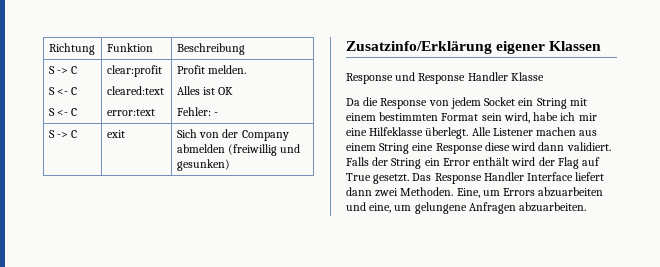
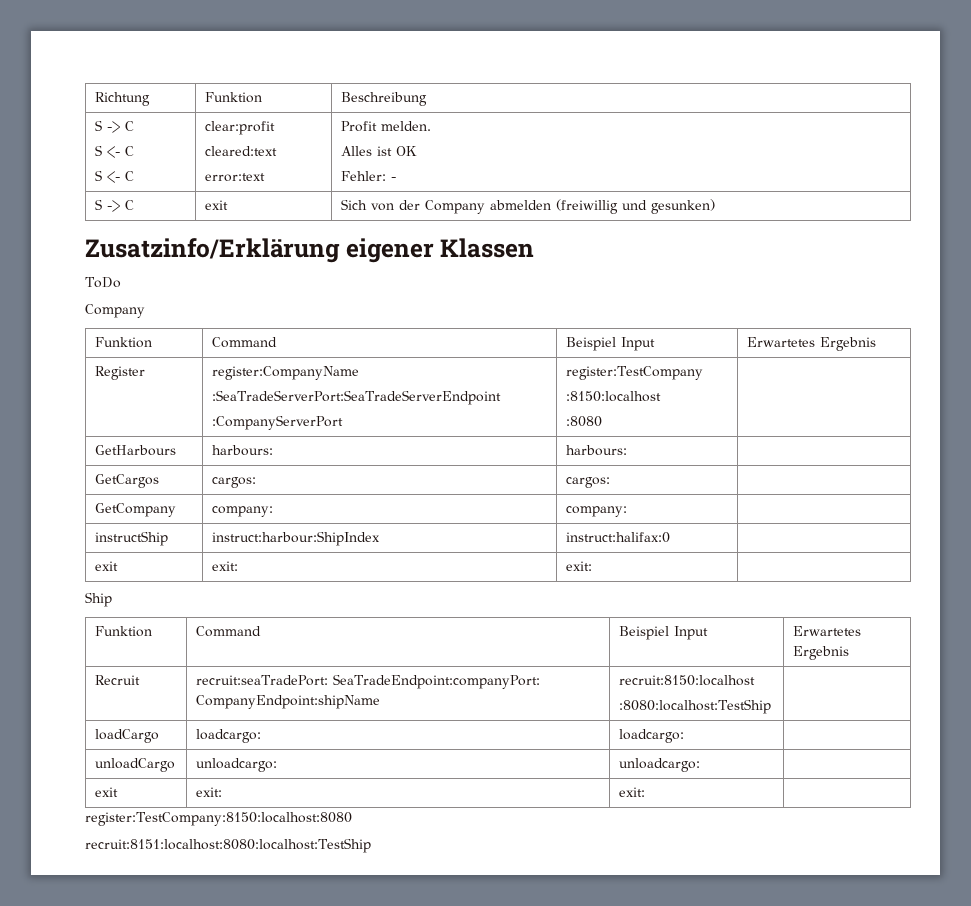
[346,72,544,84] [346,97,587,109] [346,112,597,123] [346,127,598,139] [346,142,611,154] [346,157,601,169] [346,172,605,184] [346,187,604,198] [346,202,587,214] Response und Response Handler Klasse // Da die Response von jedem Socket ein String mit einem bestimmten Format sein wird, habe ich mir eine Hilfeklasse überlegt. Alle Listener machen aus einem String eine Response diese wird dann validiert. Falls der String ein Error enthält wird der Flag auf True gesetzt. Das Response Handler Interface liefert dann zwei Methoden. Eine, um Errors abzuarbeiten und eine, um gelungene Anfragen abzuarbeiten. -> [85,277,121,288] [85,304,145,318] [95,337,153,348] [212,337,278,348] [566,337,656,351] [747,337,877,351] [95,366,146,380] [212,366,360,380] [212,390,502,405] [212,415,344,430] [566,366,704,380] [566,391,662,402] [566,416,603,427] [95,445,177,456] [212,445,274,456] [566,445,628,456] [95,474,160,488] [212,477,257,488] [566,477,611,488] [95,503,177,517] [212,506,274,517] [566,506,628,517] [95,531,169,546] [212,531,381,546] [566,532,671,543] [95,561,119,571] [212,561,239,571] [566,561,593,571] [85,592,112,607] [95,626,153,637] [196,626,262,637] [619,626,709,640] [793,626,862,636] [793,646,850,660] [95,675,141,685] [196,674,541,689] [196,695,381,709] [619,675,756,686] [619,699,772,714] [95,729,160,743] [196,729,262,743] [619,729,685,743] [95,758,176,772] [196,758,278,772] [619,758,701,772] [95,787,119,797] [196,787,223,797] [619,787,646,797] [85,812,352,826] [85,838,371,853] ToDo // Company // Funktion | Command | Beispiel Input | Erwartetes Ergebnis // Register | register:CompanyName // :SeaTradeServerPort:SeaTradeServerEndpoint // :CompanyServerPort | register:TestCompany // :8150:localhost // :8080 | // GetHarbours | harbours: | harbours: | // GetCargos | cargos: | cargos: | // GetCompany | company: | company: | // instructShip | instruct:harbour:ShipIndex | instruct:halifax:0 | // exit | exit: | exit: | // Ship // Funktion | Command | Beispiel Input | Erwartetes Ergebnis // Recruit | recruit:seaTradePort: SeaTradeEndpoint:companyPort: CompanyEndpoint:shipName | recruit:8150:localhost // :8080:localhost:TestShip | // loadCargo | loadcargo: | loadcargo: | // unloadCargo | unloadcargo: | unloadcargo: | // exit | exit: | exit: | // register:TestCompany:8150:localhost:8080 // recruit:8151:localhost:8080:localhost:TestShip

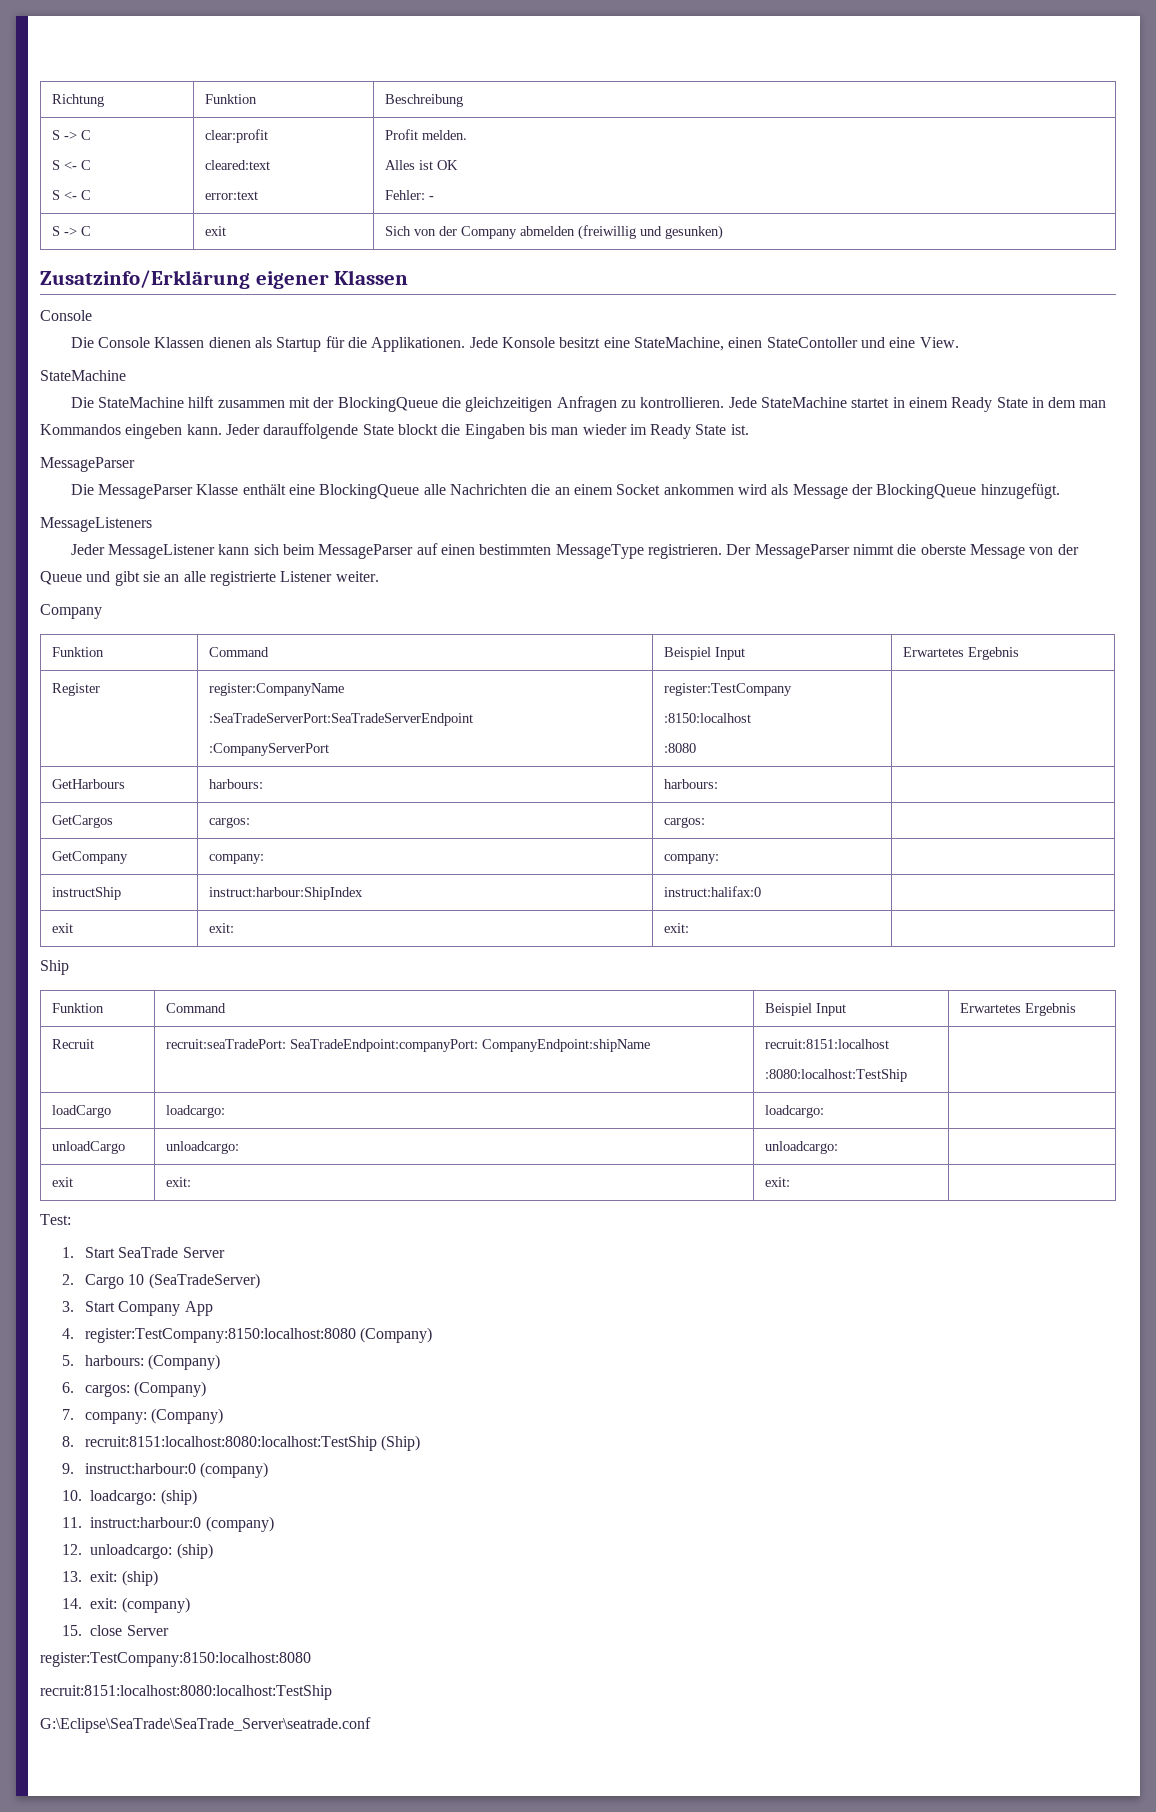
[85,277,121,288] ToDo -> [40,310,92,321] [70,336,959,352] [40,370,126,381] [70,396,1107,412] [40,423,749,439] [40,457,135,472] [70,483,1060,499] [40,517,152,532] [70,543,1079,559] [40,571,379,586] Console // Die Console Klassen dienen als Startup für die Applikationen. Jede Konsole besitzt eine StateMachine, einen StateContoller und eine View. // StateMachine // Die StateMachine hilft zusammen mit der BlockingQueue die gleichzeitigen Anfragen zu kontrollieren. Jede StateMachine startet in einem Ready State in dem man Kommandos eingeben kann. Jeder darauffolgende State blockt die Eingaben bis man wieder im Ready State ist. // MessageParser // Die MessageParser Klasse enthält eine BlockingQueue alle Nachrichten die an einem Socket ankommen wird als Message der BlockingQueue hinzugefügt. // MessageListeners // Jeder MessageListener kann sich beim MessageParser auf einen bestimmten MessageType registrieren. Der MessageParser nimmt die oberste Message von der Queue und gibt sie an alle registrierte Listener weiter.
[619,675,756,686] recruit:8150:localhost -> [764,1039,889,1049] recruit:8151:localhost
(646, 792) none -> [40,1214,71,1225] [62,1247,225,1258] [62,1273,260,1289] [62,1301,213,1316] [62,1327,433,1343] [62,1354,221,1370] [62,1381,207,1397] [62,1408,224,1424] [62,1435,421,1451] [62,1462,269,1478] [62,1489,197,1505] [62,1516,274,1532] [62,1543,213,1559] [62,1570,158,1586] [62,1597,190,1613] [62,1625,169,1636] // Test: // 1. Start SeaTrade Server // 2. Cargo 10 (SeaTradeServer) // 3. Start Company App // 4. register:TestCompany:8150:localhost:8080 (Company) // 5. harbours: (Company) // 6. cargos: (Company) // 7. company: (Company) // 8. recruit:8151:localhost:8080:localhost:TestShip (Ship) // 9. instruct:harbour:0 (company) // 10. loadcargo: (ship) // 11. instruct:harbour:0 (company) // 12. unloadcargo: (ship) // 13. exit: (ship) // 14. exit: (company) // 15. close Server
(371, 845) none -> [40,1717,371,1733] // G:\Eclipse\SeaTrade\SeaTrade_Server\seatrade.conf

